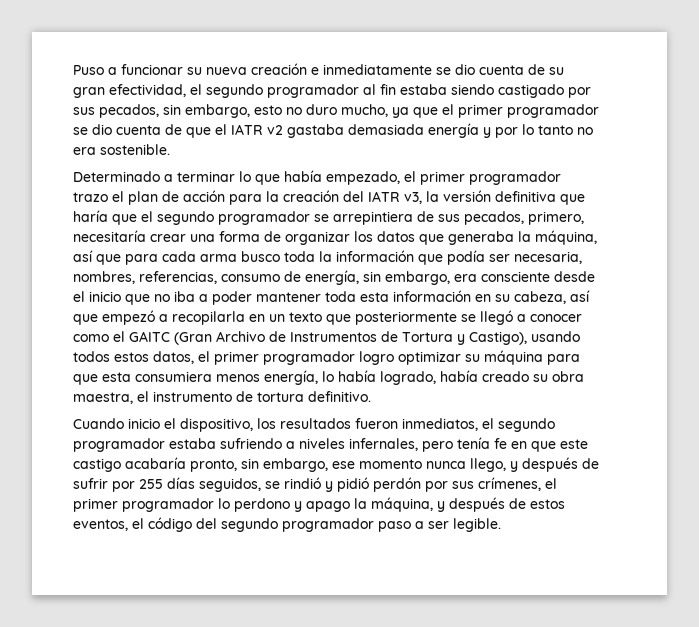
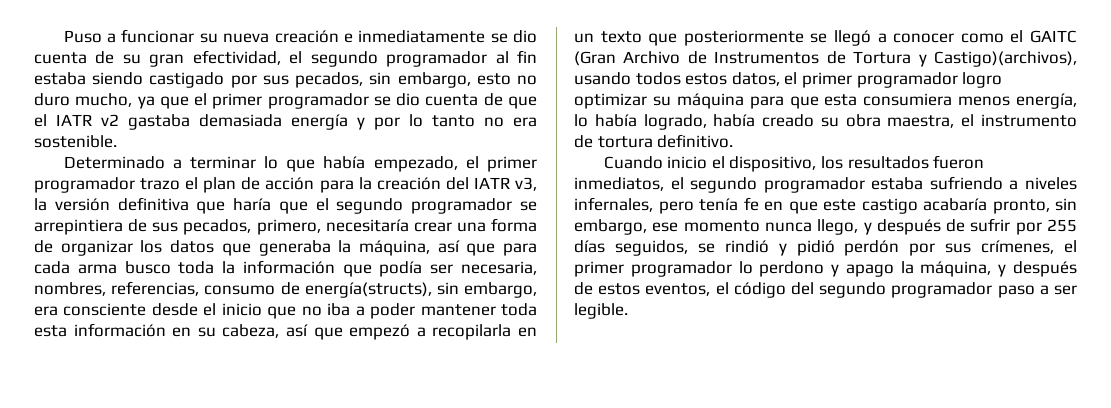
[305,270,359,285] energía, -> [304,282,432,298] energía(structs),
[469,331,527,345] Castigo), -> [934,51,1077,67] Castigo)(archivos),

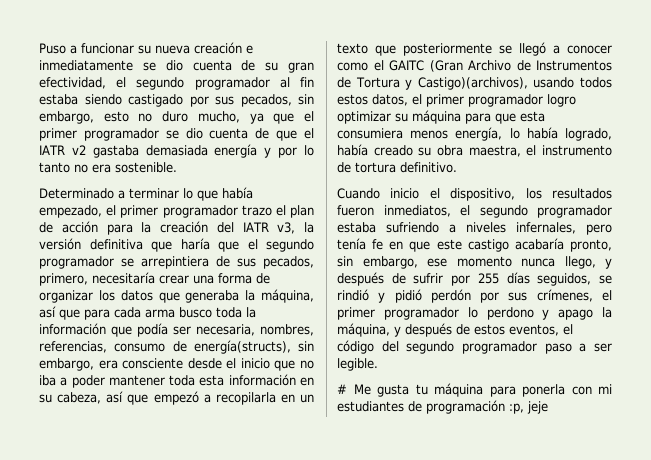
(628, 311) none -> [337,383,612,397] [337,400,548,414] // # Me gusta tu máquina para ponerla con mi estudiantes de programación :p, jeje

